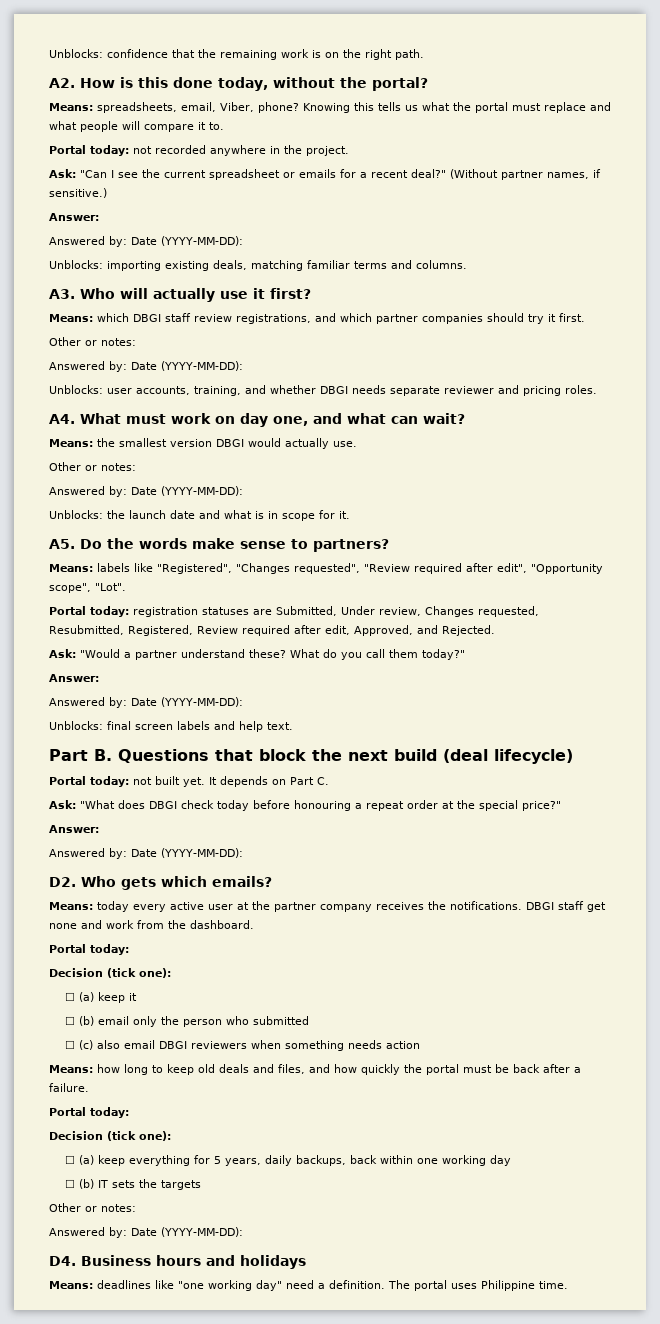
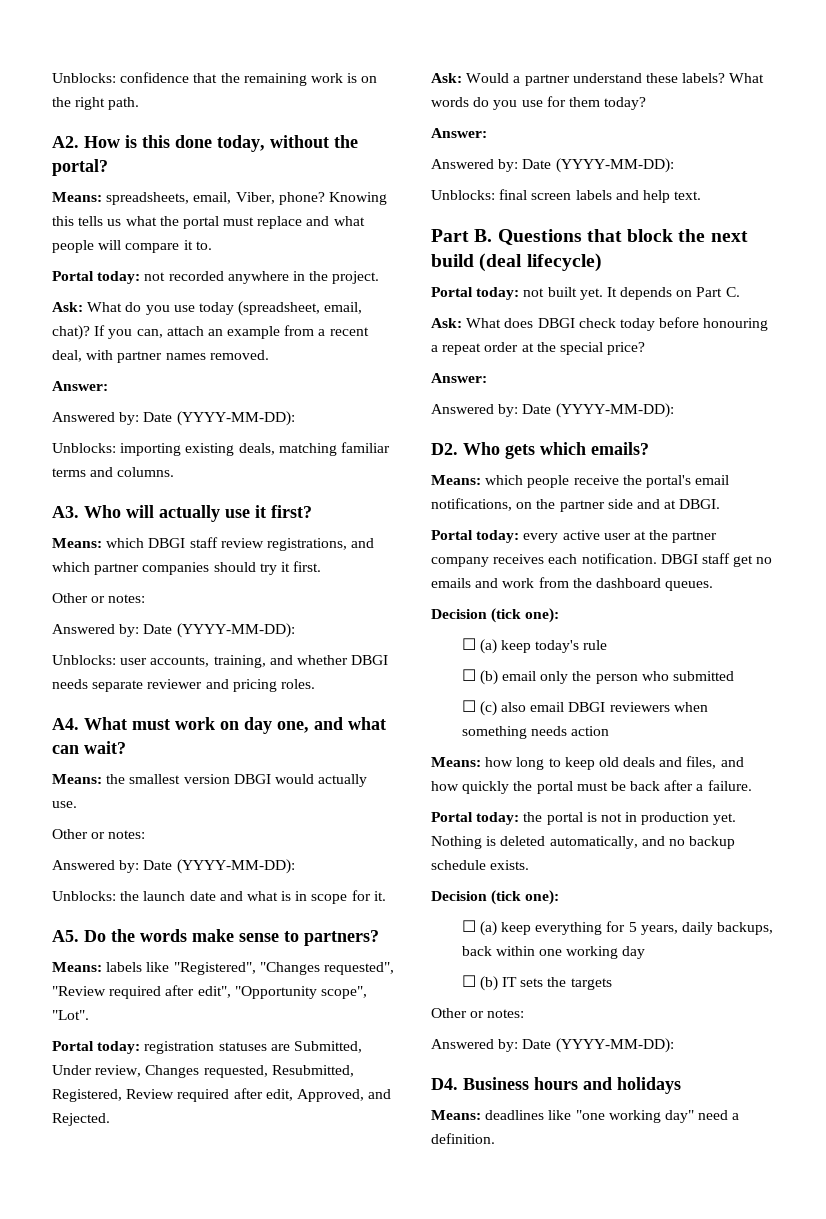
[80,169,601,180] [49,188,107,198] "Can I see the current spreadsheet or emails for a recent deal?" (Without partner names, if sensitive.) -> [87,301,363,316] [52,325,369,340] [52,350,269,363] What do you use today (spreadsheet, email, chat)? If you can, attach an example from a recent deal, with partner names removed.
[80,649,120,658] "Would -> [466,73,510,83] Would
[249,649,465,660] these? What do you call them today?" -> [645,73,765,83] [431,96,647,110] these labels? What words do you use for them today?
[80,800,115,809] "What -> [466,318,502,328] What
[522,801,561,811] price?" -> [607,342,646,355] price?
[97,901,129,912] today -> [485,475,730,488] [431,498,721,512] [431,530,520,543] which people receive the portal's email notifications, on the partner side and at DBGI. // Portal today:
[428,901,606,912] [49,923,77,929] the notifications. DBGI staff get none -> [548,553,773,567] [431,578,471,588] each notification. DBGI staff get no emails
[190,920,254,929] [49,944,129,955] [49,968,171,978] [65,992,138,1003] dashboard. // Portal today: // Decision (tick one): // ☐ (a) keep it -> [595,578,714,591] [431,608,560,623] [461,638,608,654] dashboard queues. // Decision (tick one): // ☐ (a) keep today's rule
(129, 1112) none -> [523,812,737,825] [431,836,736,849] [431,860,530,870] the portal is not in production yet. Nothing is deleted automatically, and no backup schedule exists.
[388,1280,568,1291] The portal uses Philippine time. -> (495, 1138) none

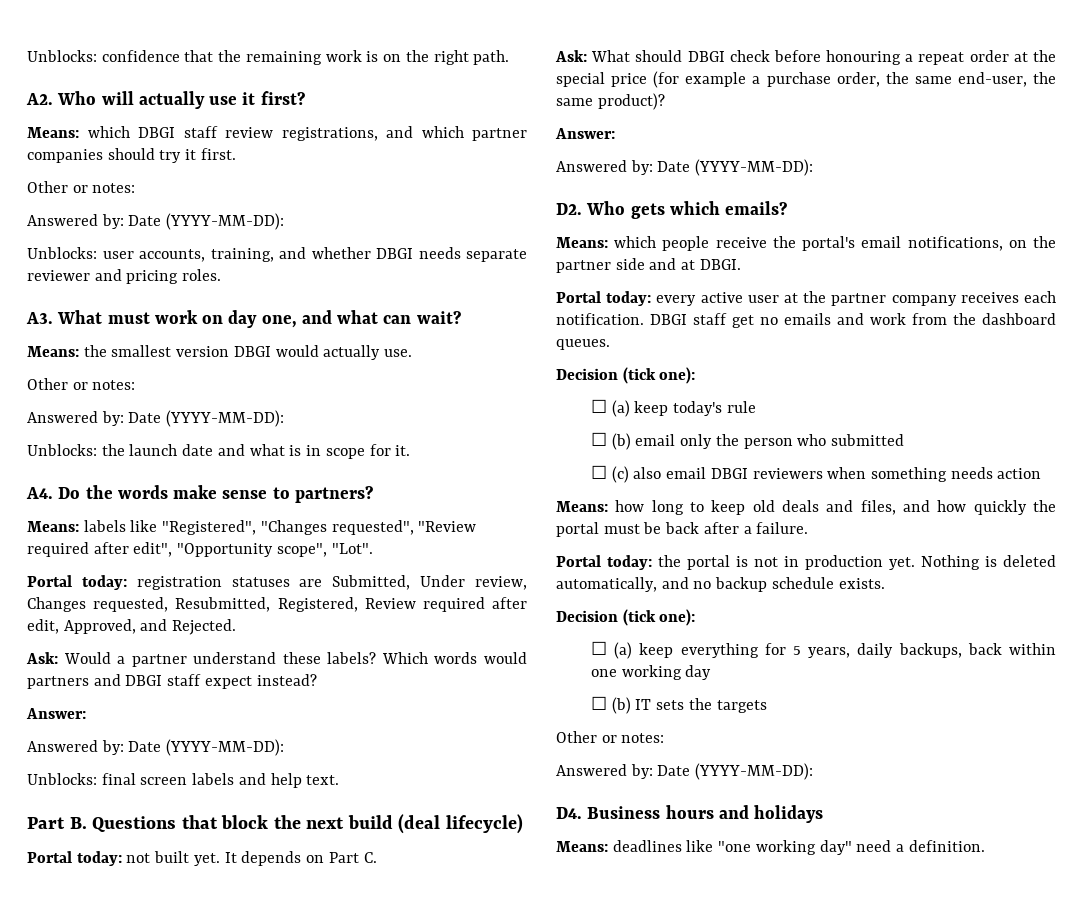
[84,135,358,152] [52,159,108,176] [52,192,387,205] [52,216,365,229] [52,240,212,253] [52,271,380,284] [52,301,363,316] [52,325,369,340] [52,350,269,363] [52,381,108,391] [52,411,295,426] [52,442,390,456] [52,467,175,477] [52,506,79,518] How is this done today, without the portal? // Means: spreadsheets, email, Viber, phone? Knowing this tells us what the portal must replace and what people will compare it to. // Portal today: not recorded anywhere in the project. // Ask: What do you use today (spreadsheet, email, chat)? If you can, attach an example from a recent deal, with partner names removed. // Answer: // Answered by: Date (YYYY-MM-DD): // Unblocks: importing existing deals, matching familiar terms and columns. // A3. -> (53, 99) none
[52,718,79,730] A4. -> [26,312,53,324] A3.
[52,930,79,942] A5. -> [26,487,53,499] A4.
[729,73,765,83] [431,96,647,110] What words do you use for them today? -> [381,652,527,664] [27,674,317,689] Which words would partners and DBGI staff expect instead?
[504,318,534,328] does -> [635,50,683,62] should
[619,318,655,331] today -> (770, 56) none
[607,342,646,355] price? -> [611,71,1056,88] [556,93,665,110] price (for example a purchase order, the same end-user, the same product)?

